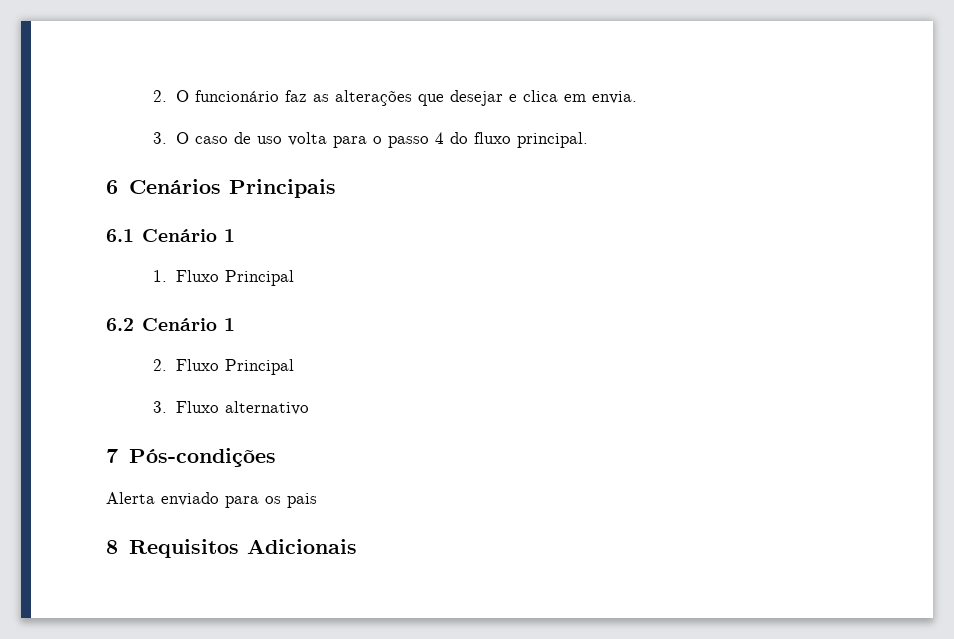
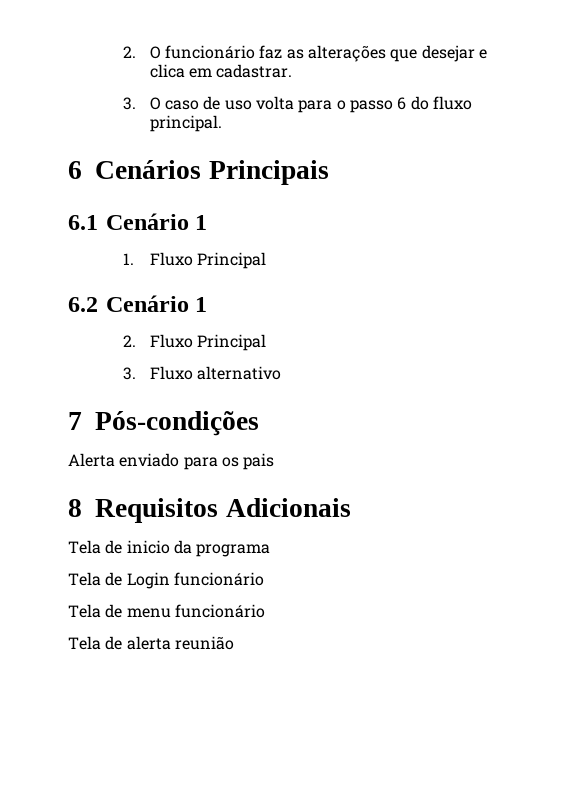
[592,91,638,104] envia. -> [216,64,293,78] cadastrar.
[435,132,445,144] 4 -> [397,97,407,110] 6
(358, 546) none -> [68,540,271,557] [68,572,264,589] [68,604,265,618] [68,636,234,650] // Tela de inicio da programa // Tela de Login funcionário // Tela de menu funcionário // Tela de alerta reunião

